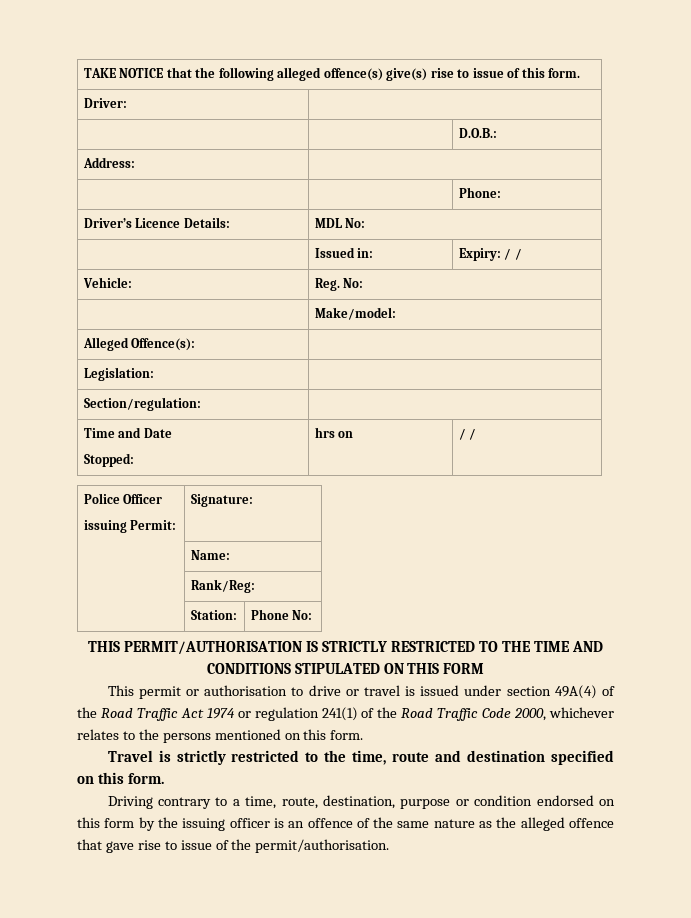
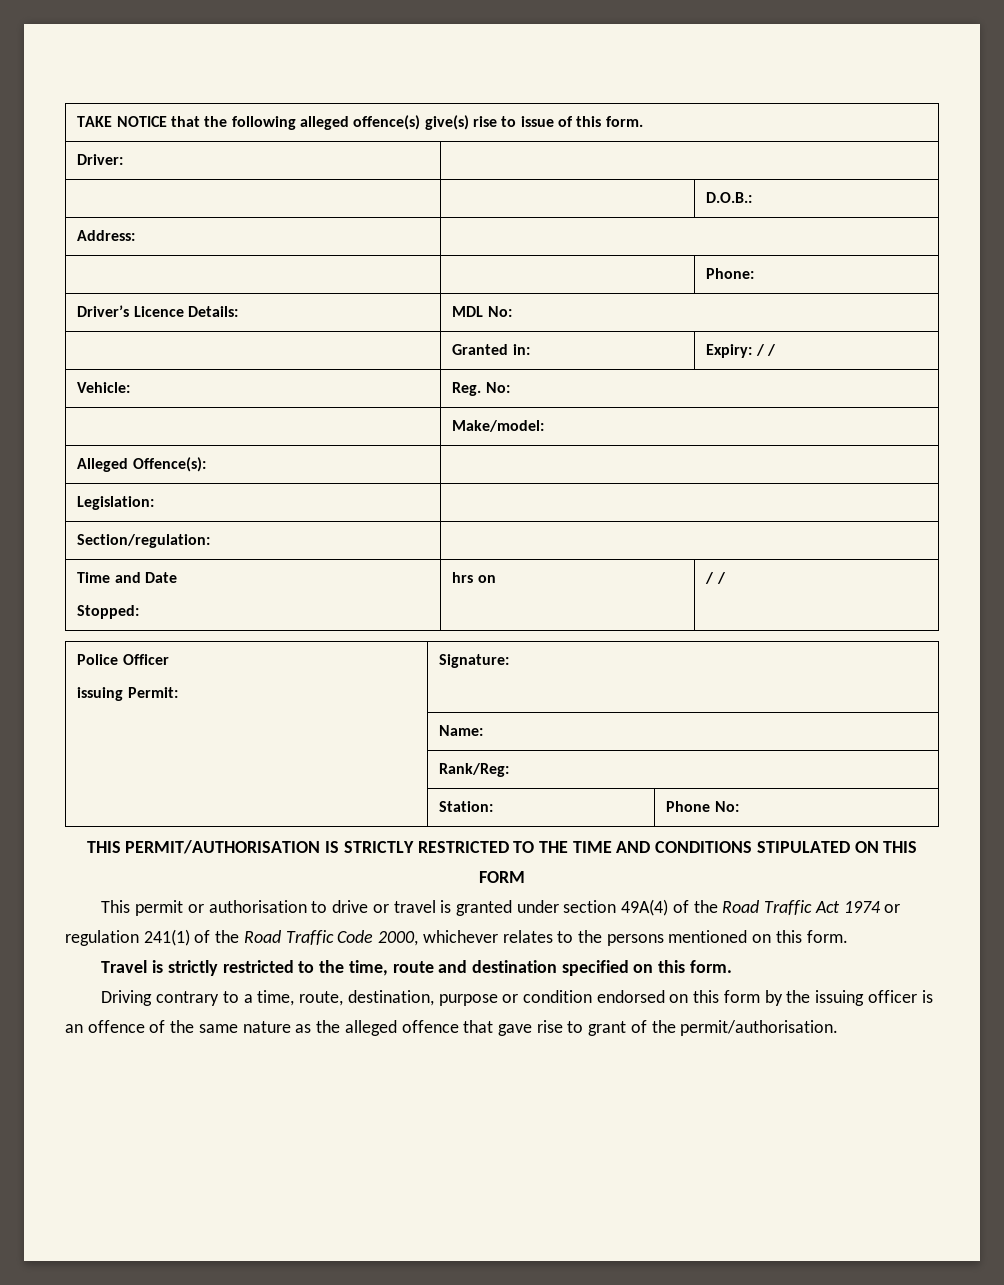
[314,247,355,258] Issued -> [452,344,509,355] Granted
[420,685,460,696] issued -> [456,900,513,916] granted
[180,840,212,850] issue -> [588,1021,627,1036] grant

